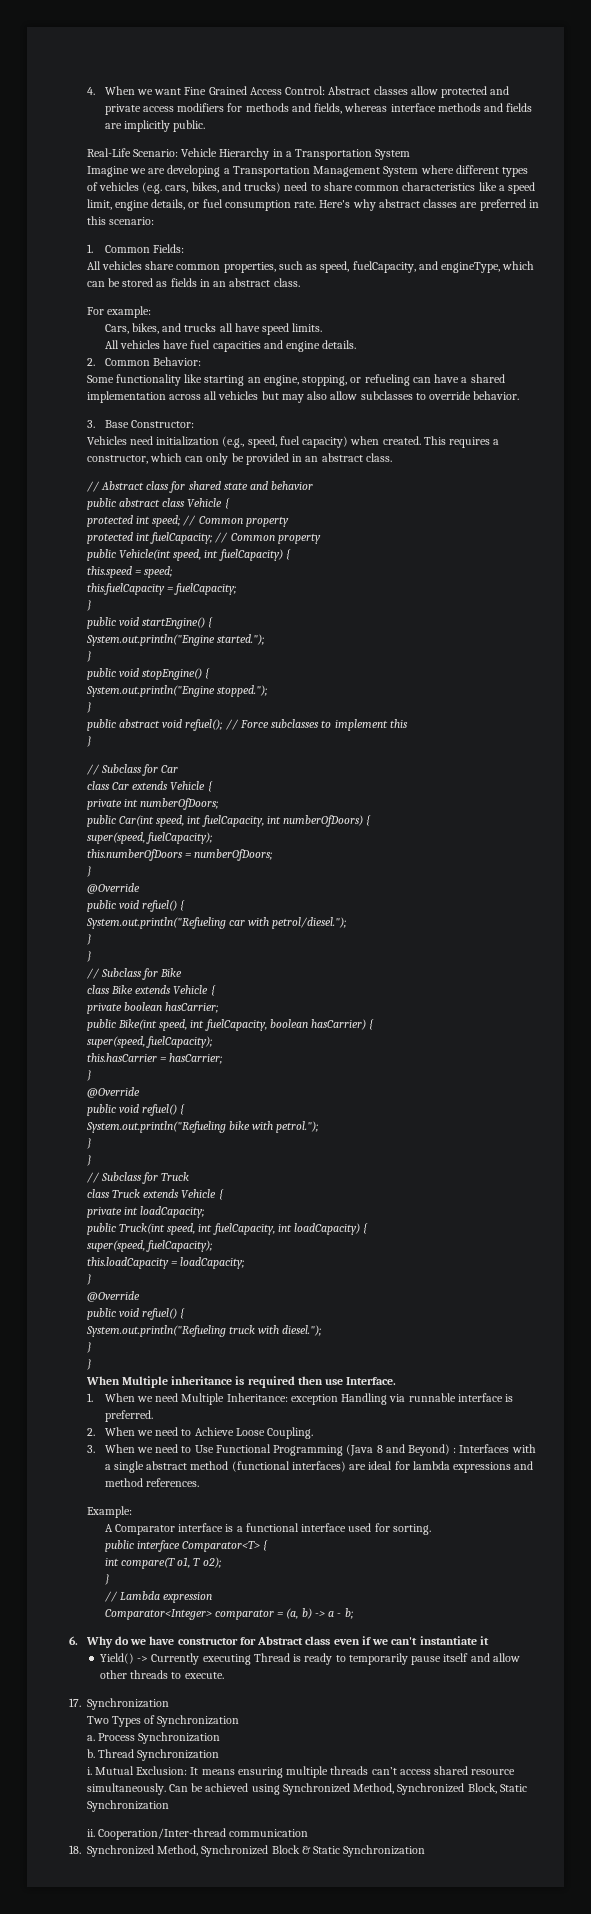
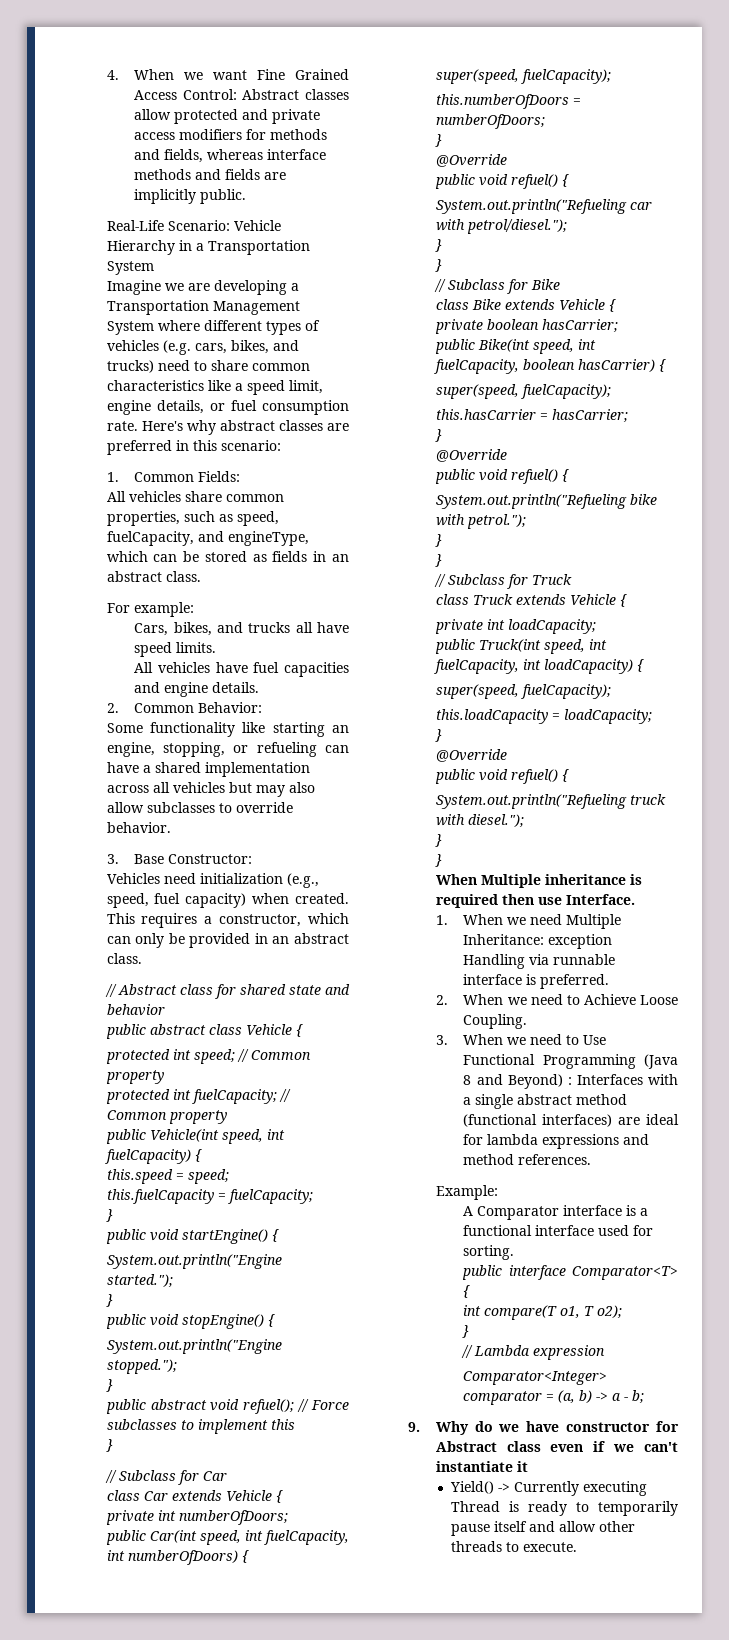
[68,1636,78,1645] 6. -> [407,1422,420,1432] 9.
[68,1698,169,1710] [86,1715,240,1727] [86,1732,221,1744] [86,1749,220,1761] [86,1766,516,1778] [86,1783,527,1795] [86,1800,169,1812] [86,1828,309,1840] [68,1845,426,1857] // 17. Synchronization // Two Types of Synchronization // a. Process Synchronization // b. Thread Synchronization // i. Mutual Exclusion: It means ensuring multiple threads can’t access shared resource simultaneously. Can be achieved using Synchronized Method, Synchronized Block, Static Synchronization // ii. Cooperation/Inter-thread communication // 18. Synchronized Method, Synchronized Block & Static Synchronization -> (578, 1547) none

